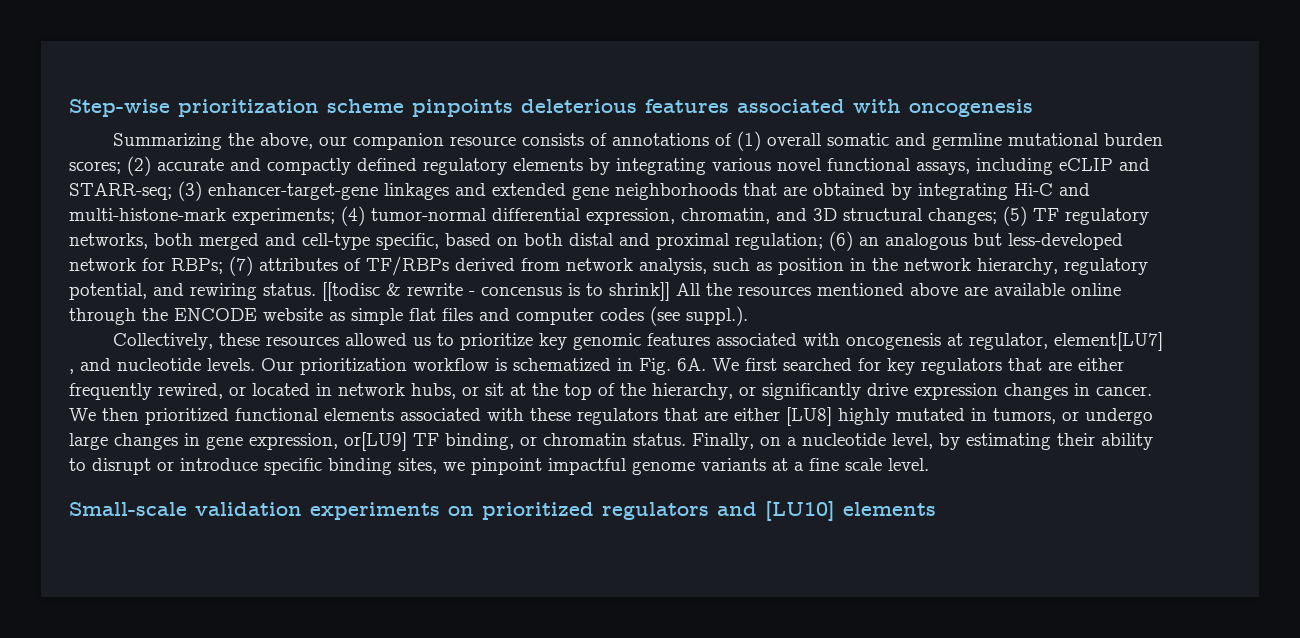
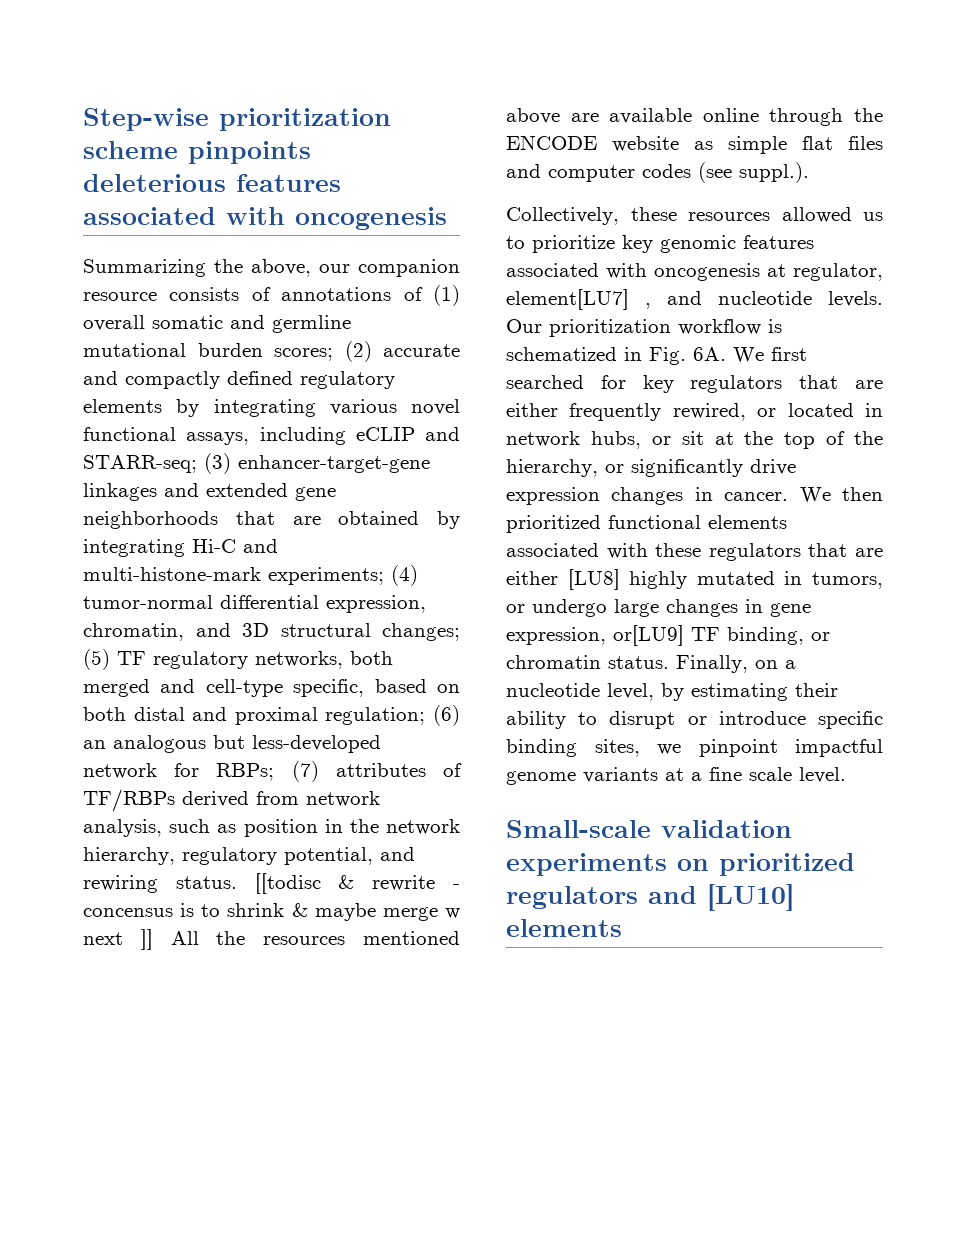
[609,282,670,301] shrink]] -> [227,903,460,921] [83,929,153,950] shrink & maybe merge w next ]]

